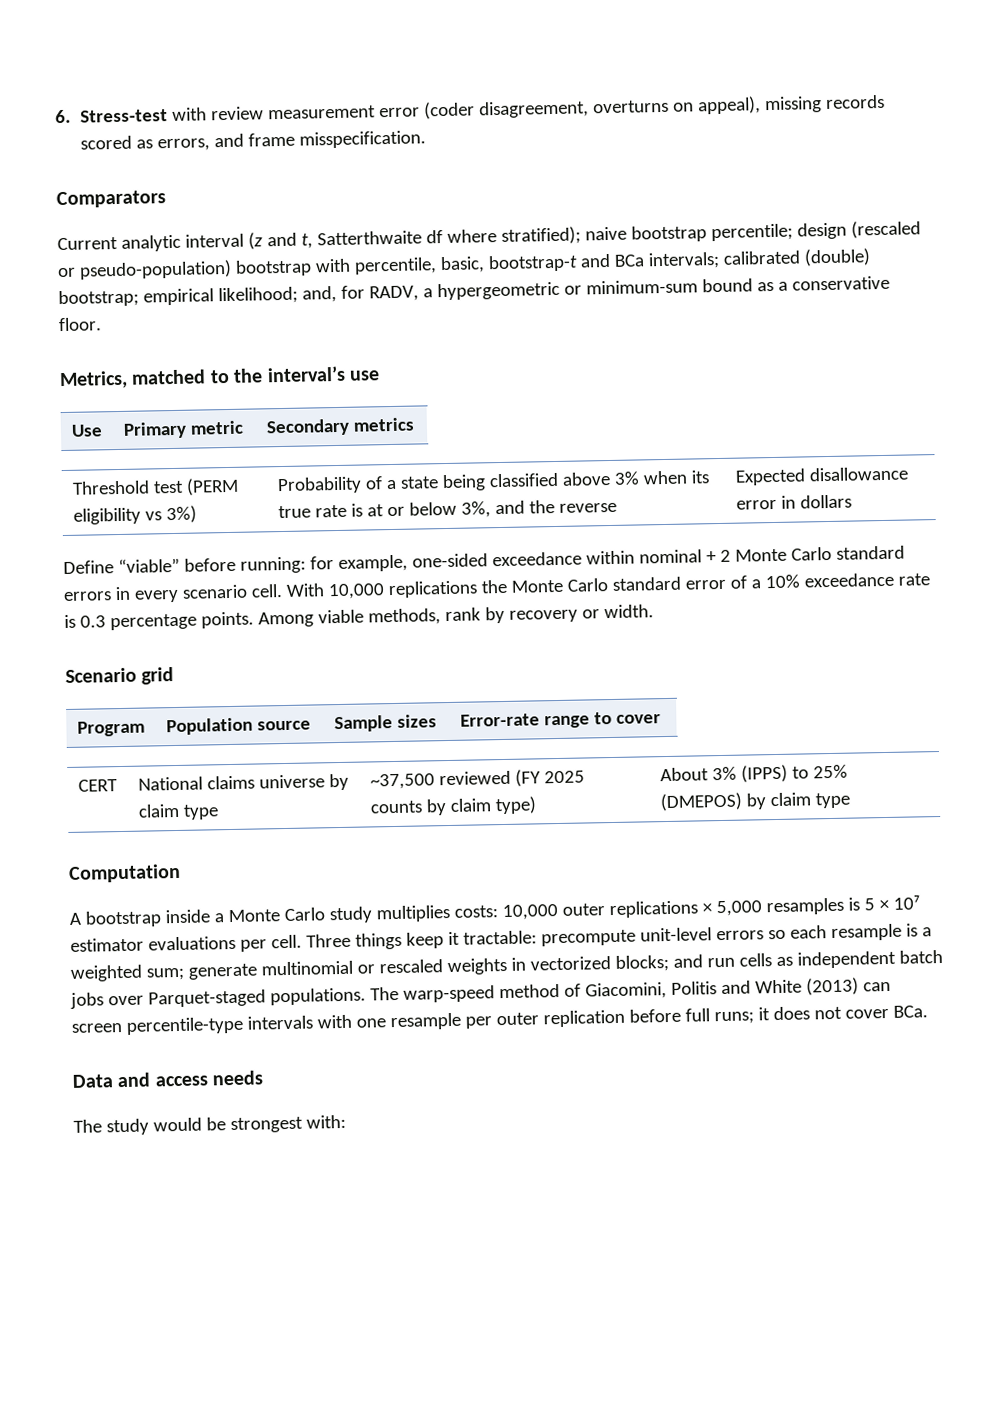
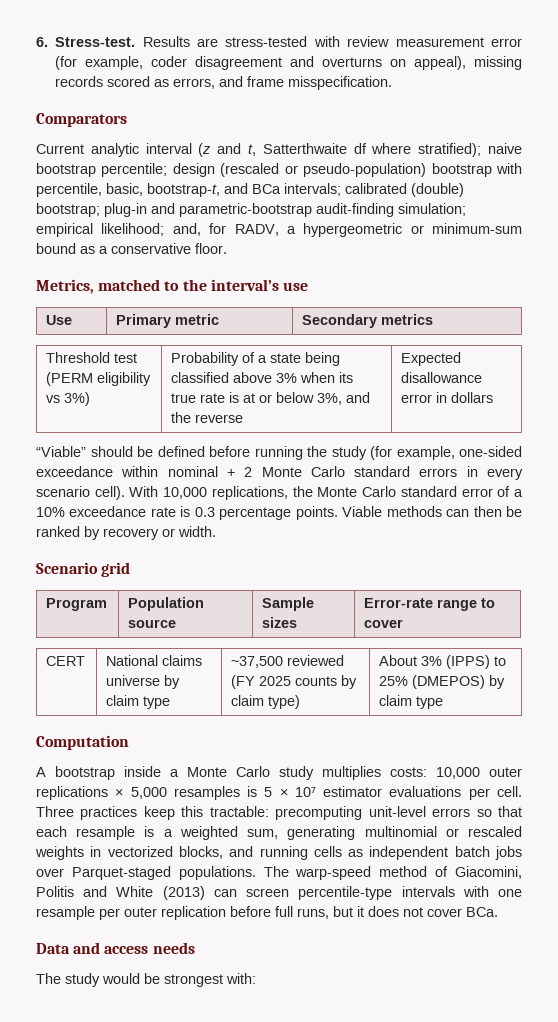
[80,100,590,123] Stress-test with review measurement error (coder disagreement, -> [55,36,523,47] [55,56,315,70] Stress-test. Results are stress-tested with review measurement error (for example, coder disagreement and
[487,254,578,273] bootstrap-t -> [147,183,220,197] bootstrap-t,
(139, 298) none -> [104,203,466,217] plug-in and parametric-bootstrap audit-finding simulation;
[63,556,334,575] Define “viable” before running: for -> [36,446,392,460] “Viable” should be defined before running the study (for
[250,584,283,598] cell. -> [94,486,125,500] cell).
[387,580,478,599] replications -> [211,486,288,500] replications,
[257,607,481,628] Among viable methods, rank -> [342,506,522,517] [36,526,80,537] Viable methods can then be ranked
[354,929,636,950] things keep it tractable: precompute -> [80,806,363,820] practices keep this tractable: precomputing
(786, 934) none -> [498,806,523,817] that
[145,963,258,981] sum; generate -> [247,826,356,840] sum, generating
[614,954,735,972] blocks; and run -> [178,846,308,860] blocks, and running
[713,1011,754,1025] runs; -> [297,906,353,919] runs, but

